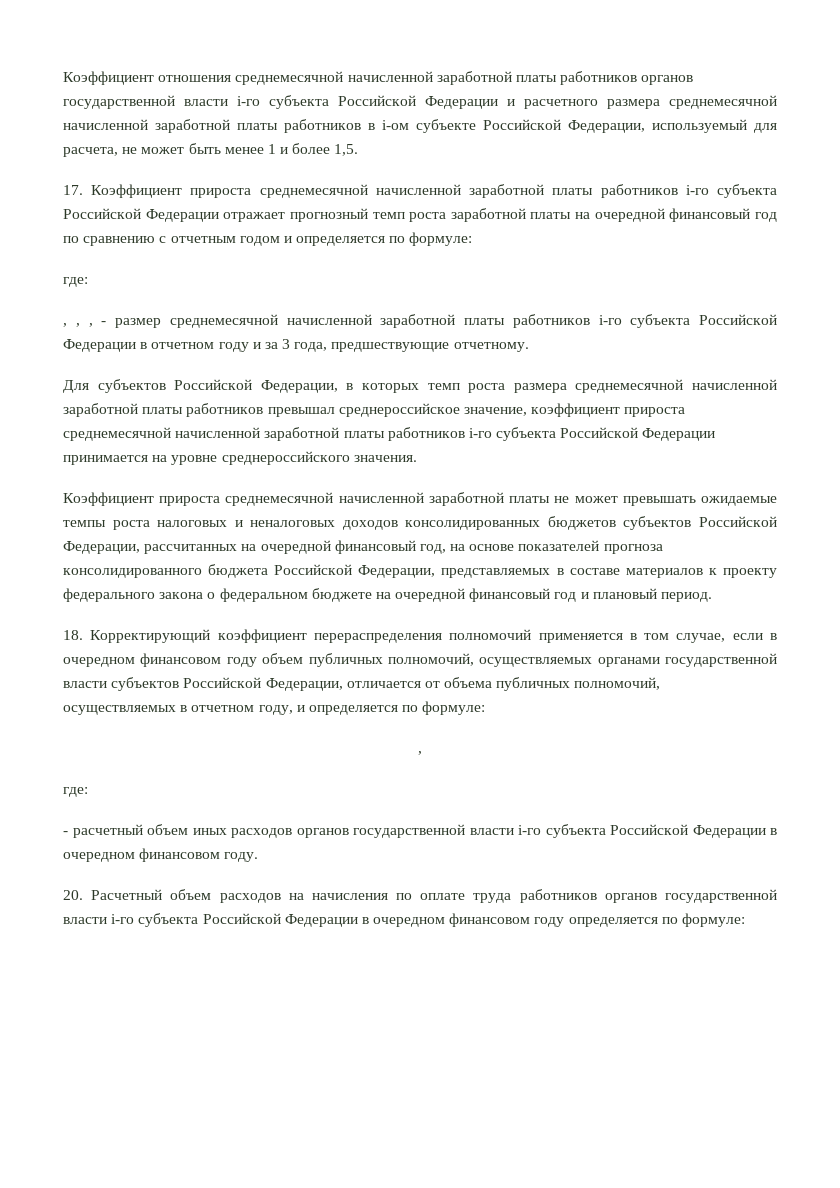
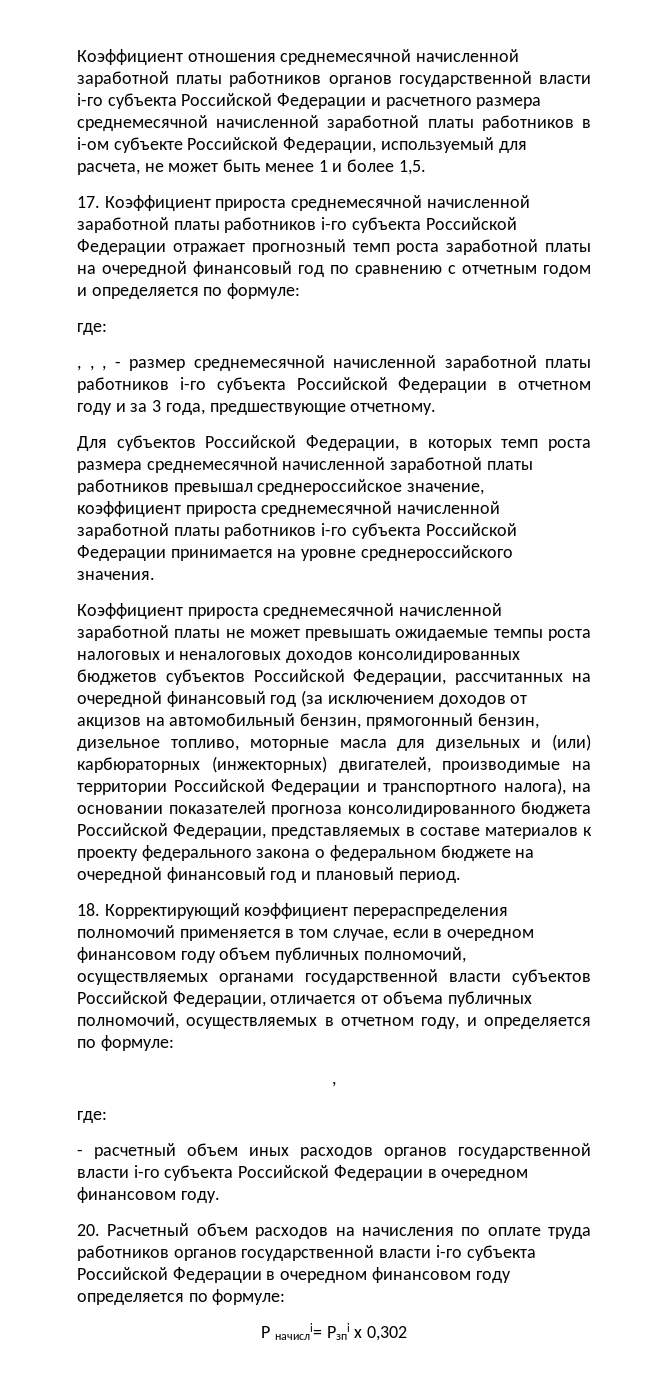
[419,544,515,554] год, на основе -> [270,690,528,707] [77,713,539,729] [77,734,591,751] [77,756,591,773] [77,778,591,795] [77,805,163,814] год (за исключением доходов от акцизов на автомобильный бензин, прямогонный бензин, дизельное топливо, моторные масла для дизельных и (или) карбюраторных (инжекторных) двигателей, производимые на территории Российской Федерации и транспортного налога), на основании
(746, 920) none -> [261,1323,407,1341] // Р начислi= Рзпi x 0,302

